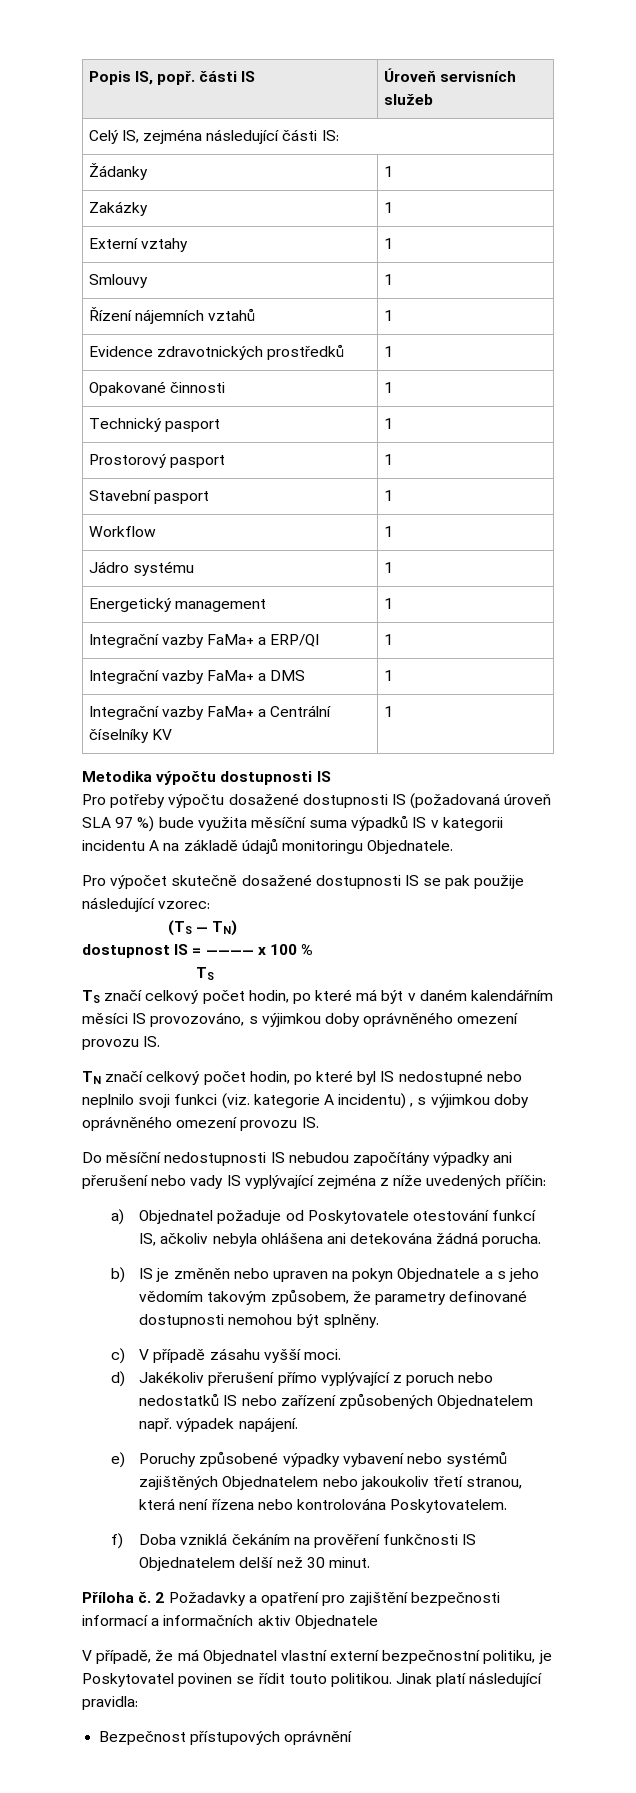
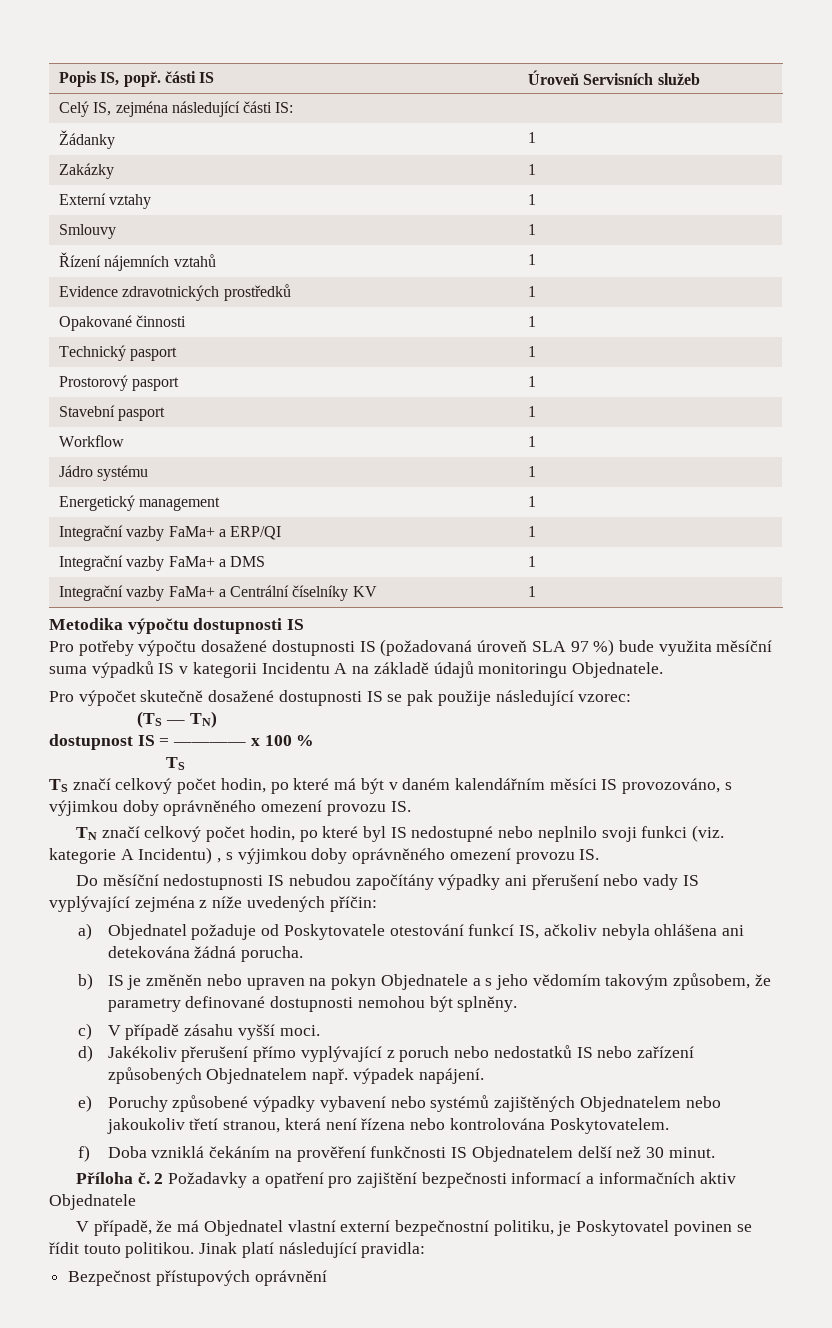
[439,71,516,82] servisních -> [583,73,654,85] Servisních
[82,840,145,851] incidentu -> [261,662,330,674] Incidentu
[338,1093,407,1109] incidentu) -> [138,847,213,864] Incidentu)

